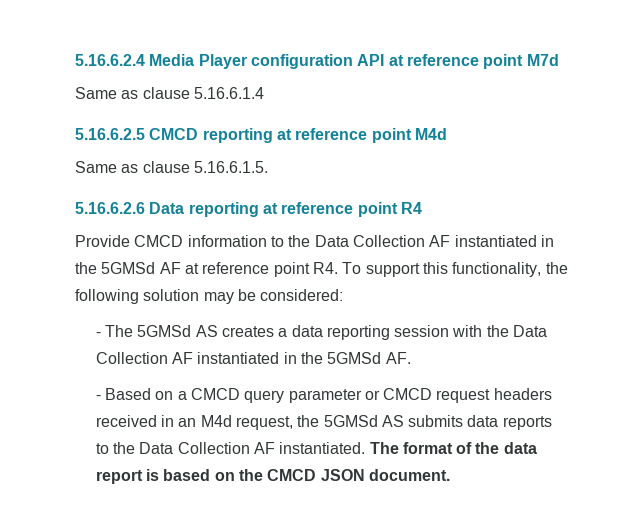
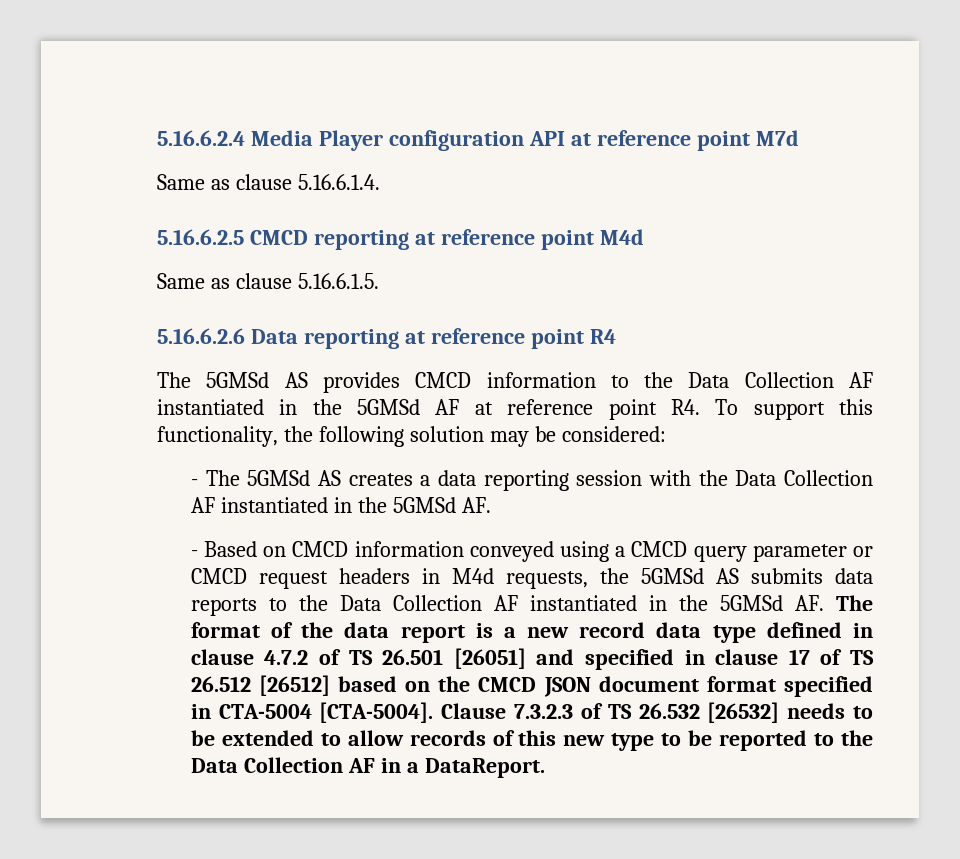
[193,87,264,99] 5.16.6.1.4 -> [297,174,380,190] 5.16.6.1.4.
[75,235,130,247] Provide -> [157,372,400,393] The 5GMSd AS provides
(174, 395) none -> [292,541,610,562] CMCD information conveyed using
[95,415,293,430] received in an M4d request, -> [421,568,588,589] in M4d requests,
[279,442,366,454] instantiated. -> [529,595,824,611] instantiated in the 5GMSd AF.
(159, 475) none -> [503,622,873,643] [190,648,875,670] [190,675,330,696] a new record data type defined in clause 4.7.2 of TS 26.501 [26051] and specified in clause 17 of TS 26.512 [26512]
[368,469,450,481] document. -> [598,676,873,697] [190,702,874,723] [190,730,873,751] [190,757,545,778] document format specified in CTA-5004 [CTA-5004]. Clause 7.3.2.3 of TS 26.532 [26532] needs to be extended to allow records of this new type to be reported to the Data Collection AF in a DataReport.

